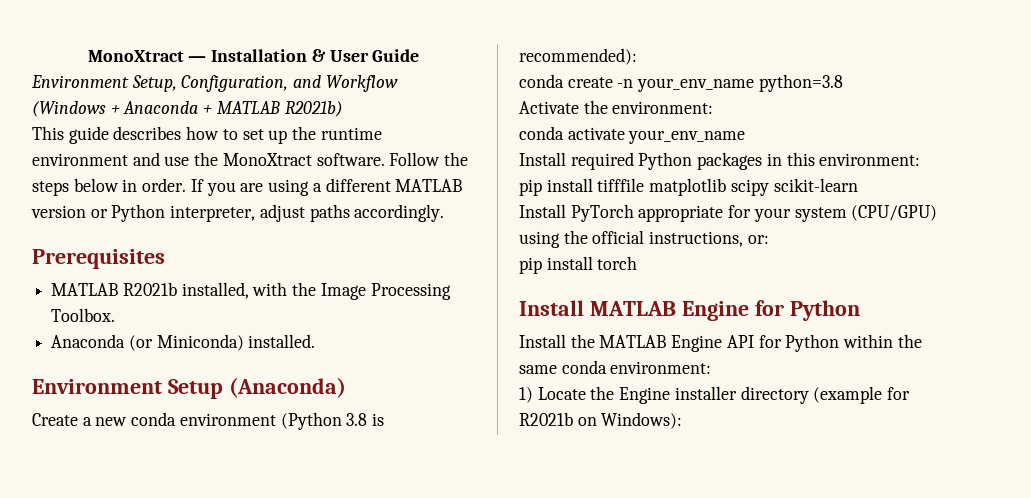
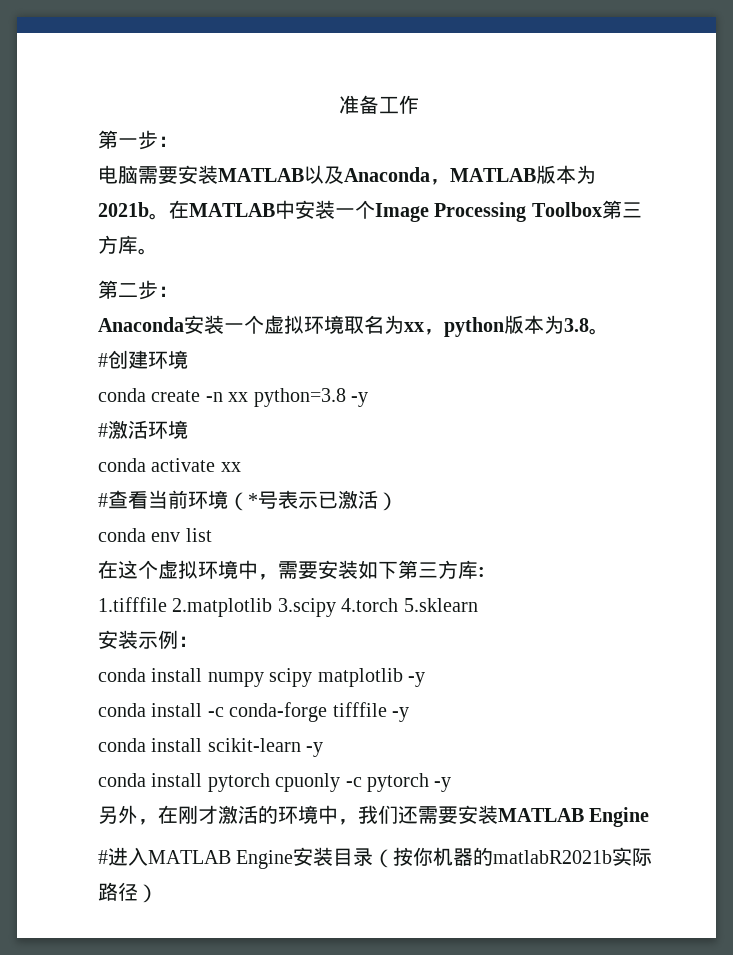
[87,49,420,62] [31,75,398,92] [32,101,343,117] [32,126,382,144] [32,152,469,166] [32,178,463,196] [31,204,445,222] [32,249,165,269] [51,282,451,300] [51,308,116,322] [51,334,316,351] [32,377,346,399] [32,412,385,430] [519,48,637,65] MonoXtract — Installation & User Guide // Environment Setup, Configuration, and Workflow (Windows + Anaconda + MATLAB R2021b) // This guide describes how to set up the runtime environment and use the MonoXtract software. Follow the steps below in order. If you are using a different MATLAB version or Python interpreter, adjust paths accordingly. // Prerequisites // MATLAB R2021b installed, with the Image Processing Toolbox. // Anaconda (or Miniconda) installed. // Environment Setup (Anaconda) // Create a new conda environment (Python 3.8 is recommended): -> [338,95,419,114] [98,130,178,150] [98,165,596,185] [98,200,642,222] [98,235,158,255] [98,280,178,300] [98,315,609,337] [98,350,188,369] 准备工作 // 第一步： // 电脑需要安装MATLAB以及Anaconda，MATLAB版本为2021b。在MATLAB中安装一个Image Processing Toolbox第三方库。 // 第二步： // Anaconda安装一个虚拟环境取名为xx，python版本为3.8。 // #创建环境
[637,78,755,92] your_env_name -> [228,392,249,402] xx
[519,100,714,114] [519,126,746,144] [519,152,921,170] [519,178,858,196] [519,204,938,222] [519,230,769,248] [519,256,638,274] [519,300,860,321] [519,334,922,352] [519,360,712,374] [519,386,911,404] [519,412,683,429] // Activate the environment: // conda activate your_env_name // Install required Python packages in this environment: // pip install tifffile matplotlib scipy scikit-learn // Install PyTorch appropriate for your system (CPU/GPU) using the official instructions, or: // pip install torch // Install MATLAB Engine for Python // Install the MATLAB Engine API for Python within the same conda environment: // 1) Locate the Engine installer directory (example for R2021b on Windows): -> [351,392,368,407] [98,420,188,439] [98,458,241,472] [98,490,398,511] [98,528,212,542] [98,560,485,580] [98,597,478,617] [98,630,198,649] [98,668,425,687] [98,702,409,722] [98,738,324,757] [98,773,452,792] [98,805,650,827] [98,847,653,869] [98,882,158,903] -y // #激活环境 // conda activate xx // #查看当前环境（*号表示已激活） // conda env list // 在这个虚拟环境中，需要安装如下第三方库: // 1.tifffile 2.matplotlib 3.scipy 4.torch 5.sklearn // 安装示例： // conda install numpy scipy matplotlib -y // conda install -c conda-forge tifffile -y // conda install scikit-learn -y // conda install pytorch cpuonly -c pytorch -y // 另外，在刚才激活的环境中，我们还需要安装MATLAB Engine // #进入MATLAB Engine安装目录（按你机器的matlabR2021b实际路径）

